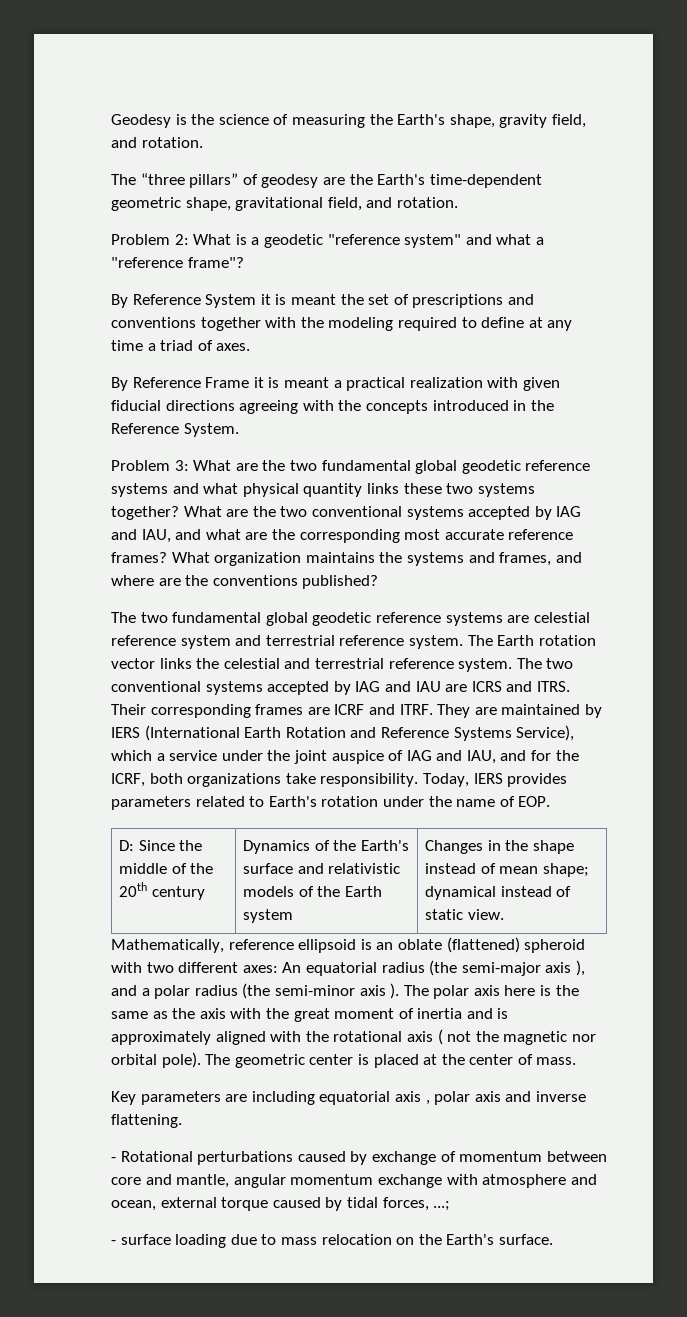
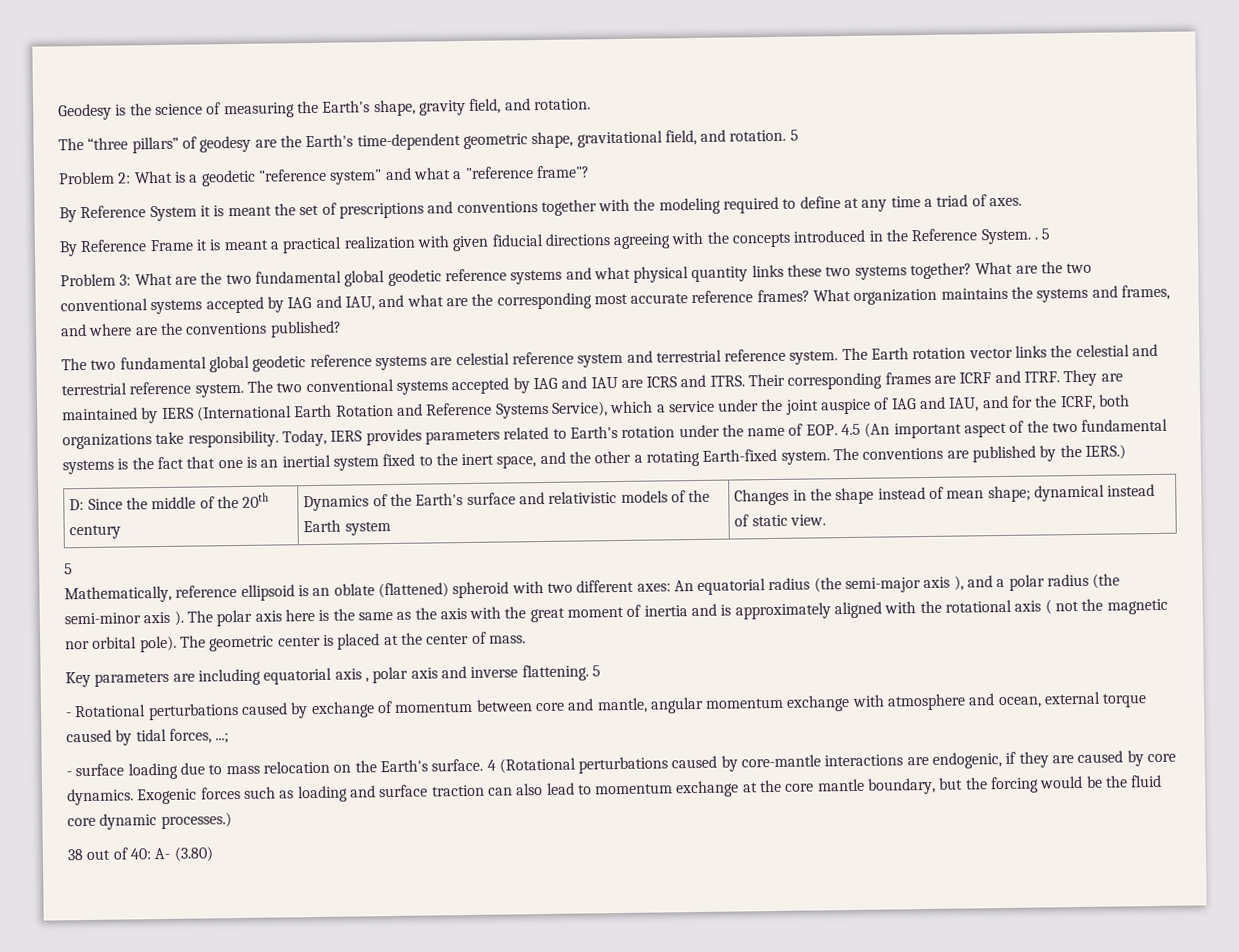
(458, 202) none -> [789,129,799,141] 5
(239, 430) none -> [1034,228,1051,240] . 5
(551, 801) none -> [841,418,1169,439] [62,444,1126,475] 4.5 (An important aspect of the two fundamental systems is the fact that one is an inertial system fixed to the inert space, and the other a rotating Earth-fixed system. The conventions are published by the IERS.)
(504, 914) none -> [64,563,73,575] // 5
(182, 1121) none -> [591,665,601,677] 5
(553, 1239) none -> [486,750,1177,774] [67,774,1163,806] [67,812,232,830] [67,846,214,862] 4 (Rotational perturbations caused by core-mantle interactions are endogenic, if they are caused by core dynamics. Exogenic forces such as loading and surface traction can also lead to momentum exchange at the core mantle boundary, but the forcing would be the fluid core dynamic processes.) // 38 out of 40: A- (3.80)

